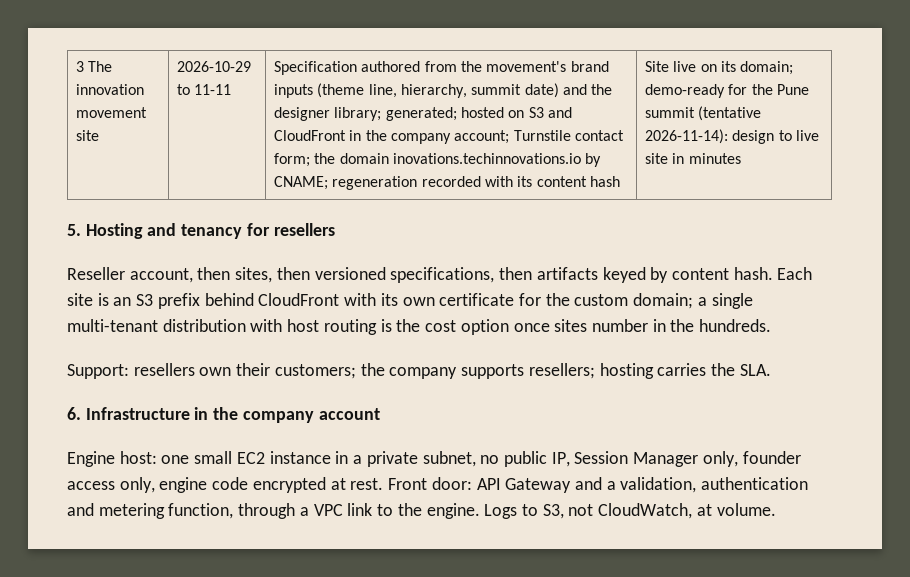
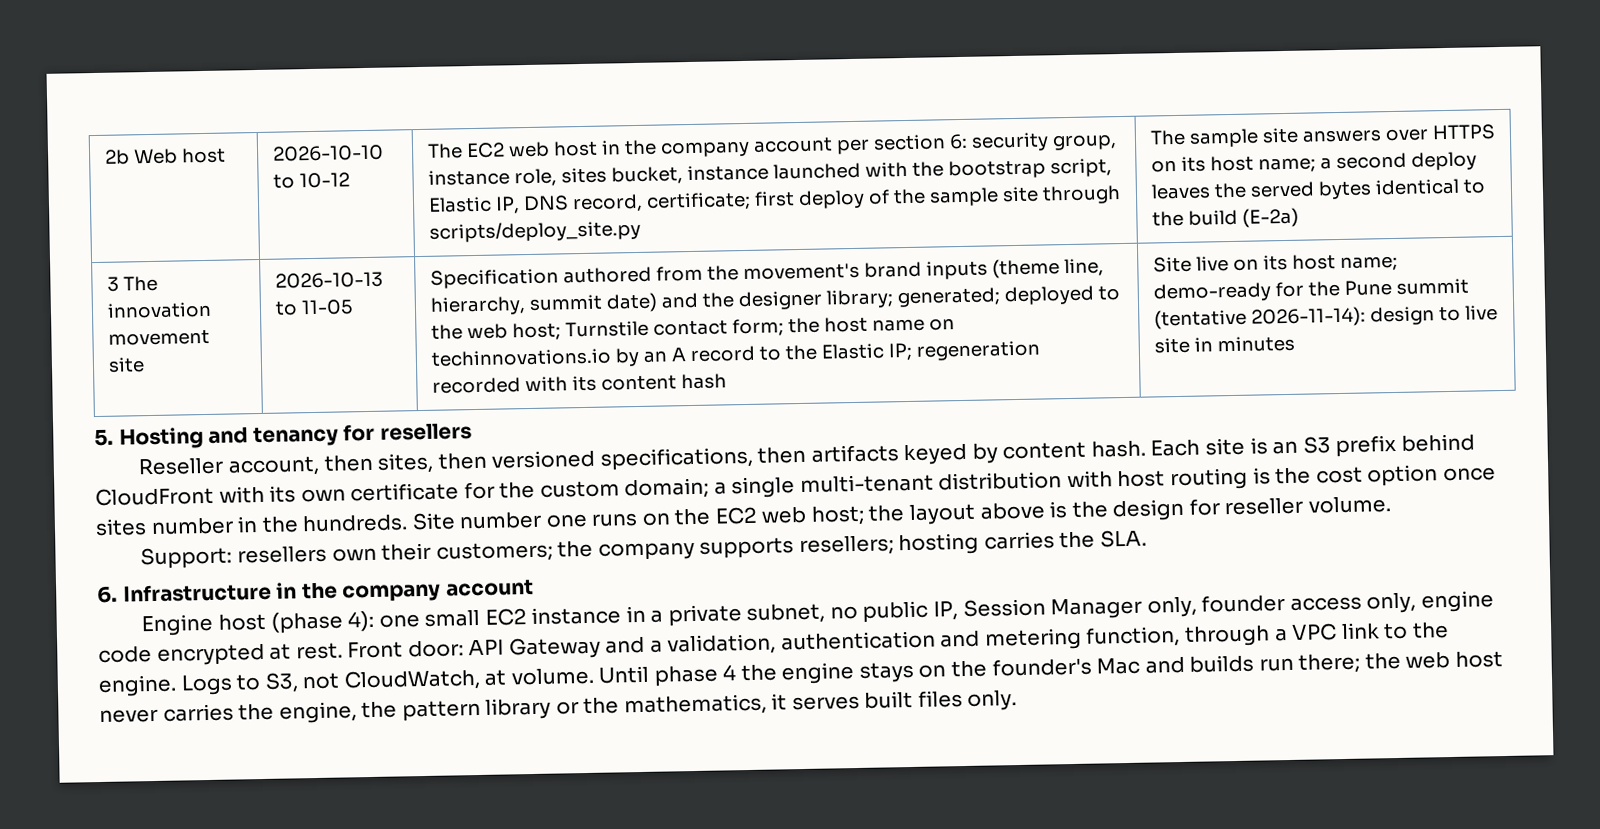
(76, 66) none -> [103,147,226,165] [271,144,384,162] [272,172,350,189] [426,132,1117,159] [427,158,1112,187] [427,185,1121,214] [428,219,641,243] [1149,124,1496,148] [1150,151,1477,173] [1150,178,1486,200] [1151,207,1299,228] 2b Web host | 2026-10-10 to 10-12 | The EC2 web host in the company account per section 6: security group, instance role, sites bucket, instance launched with the bootstrap script, Elastic IP, DNS record, certificate; first deploy of the sample site through scripts/deploy_site.py | The sample site answers over HTTPS on its host name; a second deploy leaves the served bytes identical to the build (E-2a) //
[177,61,252,72] [177,84,232,95] 2026-10-29 to 11-11 -> [274,271,383,289] [274,299,354,316] 2026-10-13 to 11-05
[461,107,573,118] [274,130,625,144] [274,153,602,167] [274,176,329,190] hosted on S3 and CloudFront in the company account; Turnstile contact form; the domain inovations.techinnovations.io by CNAME; -> [1003,285,1120,306] [430,316,955,341] [430,342,913,367] deployed to the web host; Turnstile contact form; the host name on techinnovations.io by an A record to the Elastic IP;
[740,61,794,75] domain; -> [1291,254,1398,271] host name;
(772, 325) none -> [411,496,1391,531] Site number one runs on the EC2 web host; the layout above is the design for reseller volume.
[119,451,157,464] host: -> [218,610,375,634] host (phase 4):
(776, 509) none -> [598,651,1503,687] [99,690,1018,724] Until phase 4 the engine stays on the founder's Mac and builds run there; the web host never carries the engine, the pattern library or the mathematics, it serves built files only.

